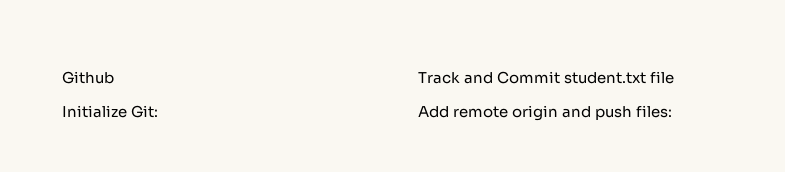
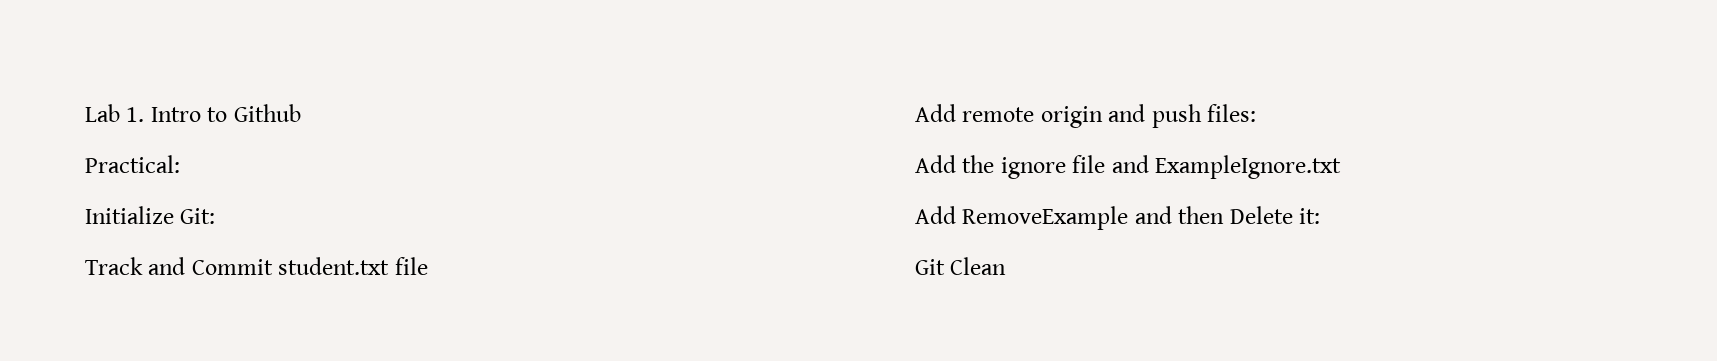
(62, 77) none -> [85,104,228,122] Lab 1. Intro to
(114, 77) none -> [85,155,180,173] // Practical:
(673, 111) none -> [915,155,1342,179] [915,206,1321,230] [915,257,1007,275] // Add the ignore file and ExampleIgnore.txt // Add RemoveExample and then Delete it: // Git Clean

